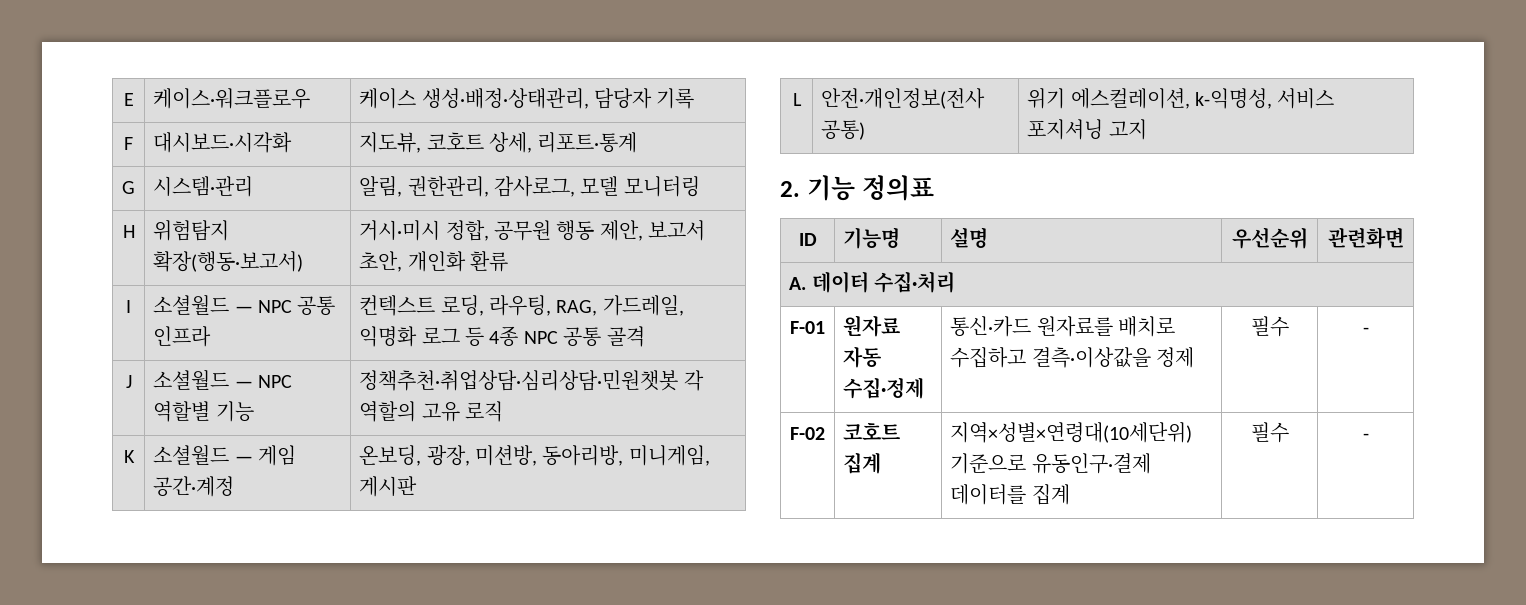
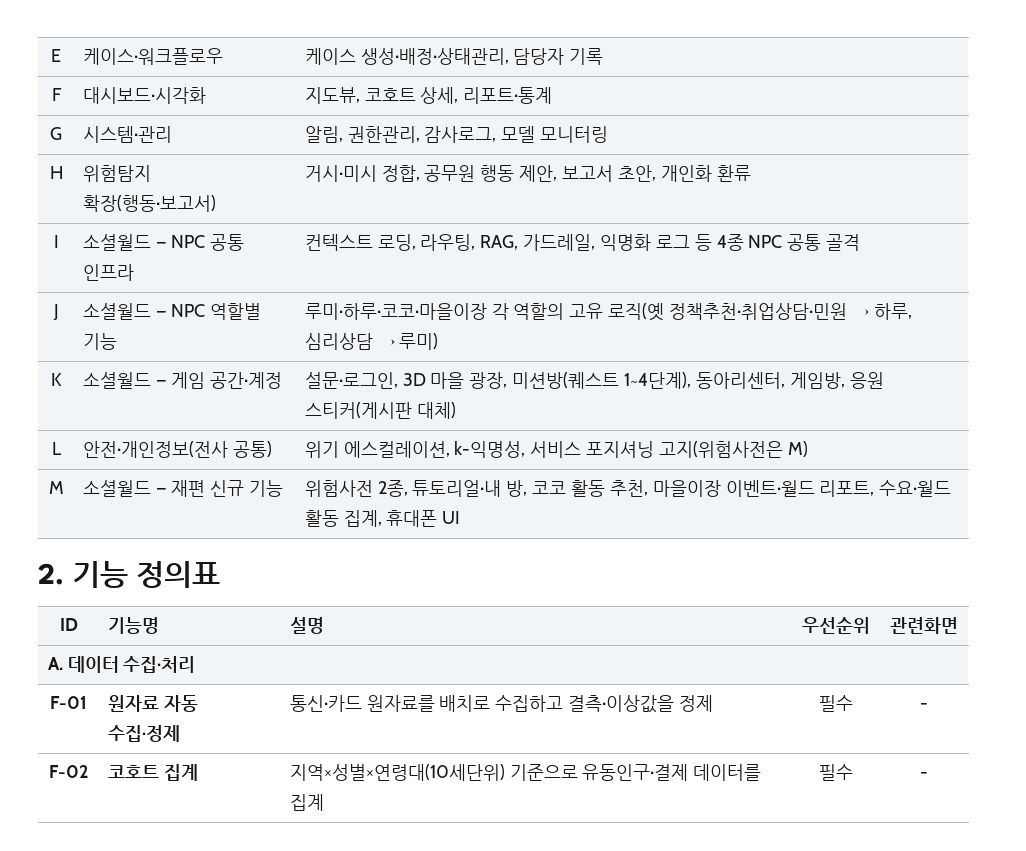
[359,370,679,391] 정책추천·취업상담·심리상담·민원챗봇 -> [304,303,487,320] 루미·하루·코코·마을이장
[465,401,504,422] 로직 -> [608,303,912,321] [304,333,439,350] 로직(옛 정책추천·취업상담·민원 → 하루, 심리상담 → 루미)
[359,445,710,466] [359,476,418,497] 온보딩, 광장, 미션방, 동아리방, 미니게임, 게시판 -> [304,372,884,389] [304,402,456,419] 설문·로그인, 3D 마을 광장, 미션방(퀘스트 1~4단계), 동아리센터, 게임방, 응원 스티커(게시판 대체)
[1108,119,1147,140] 고지 -> [658,441,808,458] [48,481,64,494] [82,480,284,497] [304,480,952,497] [304,510,461,527] 고지(위험사전은 M) // M | 소셜월드 — 재편 신규 기능 | 위험사전 2종, 튜토리얼·내 방, 코코 활동 추천, 마을이장 이벤트·월드 리포트, 수요·월드 활동 집계, 휴대폰 UI

